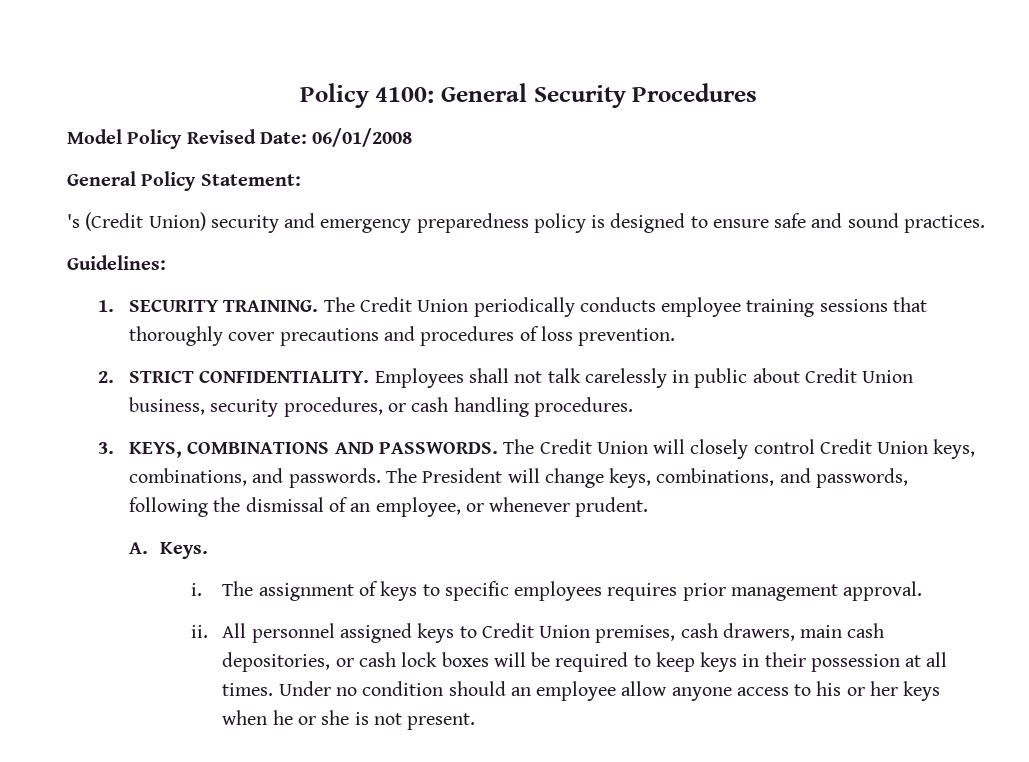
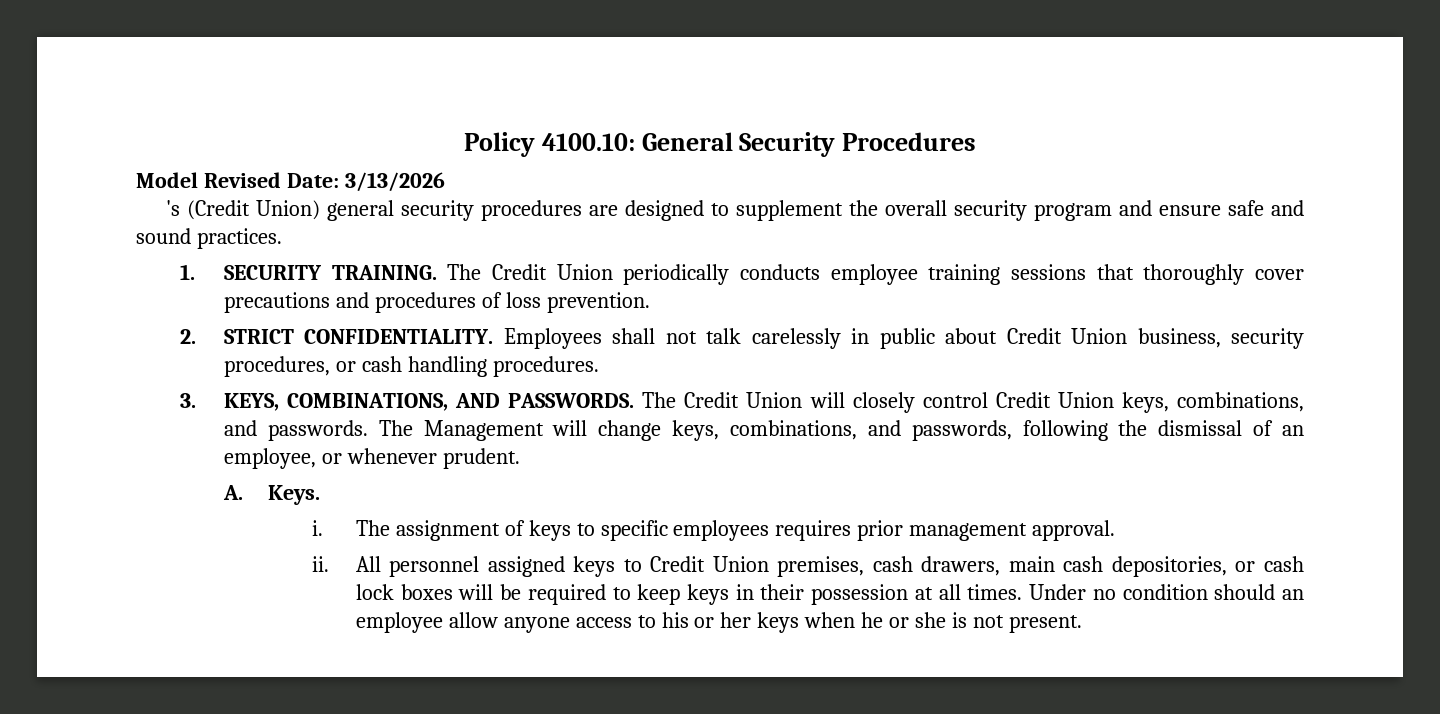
[299,83,435,108] Policy 4100: -> [463,132,635,157] Policy 4100.10:
[127,129,183,149] Policy -> (198, 180) none
[312,128,413,147] [67,171,301,191] 06/01/2008 // General Policy Statement: -> [344,172,445,192] 3/13/2026
[210,213,708,233] security and emergency preparedness policy is designed to -> [326,200,1152,221] general security procedures are designed to supplement the overall security program and
[67,255,166,270] // Guidelines: -> (282, 238) none
[187,441,330,454] COMBINATIONS -> [287,393,449,411] COMBINATIONS,
[422,468,503,483] President -> [423,420,544,441] Management

